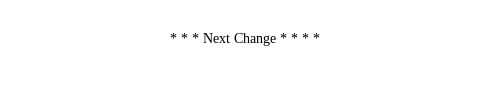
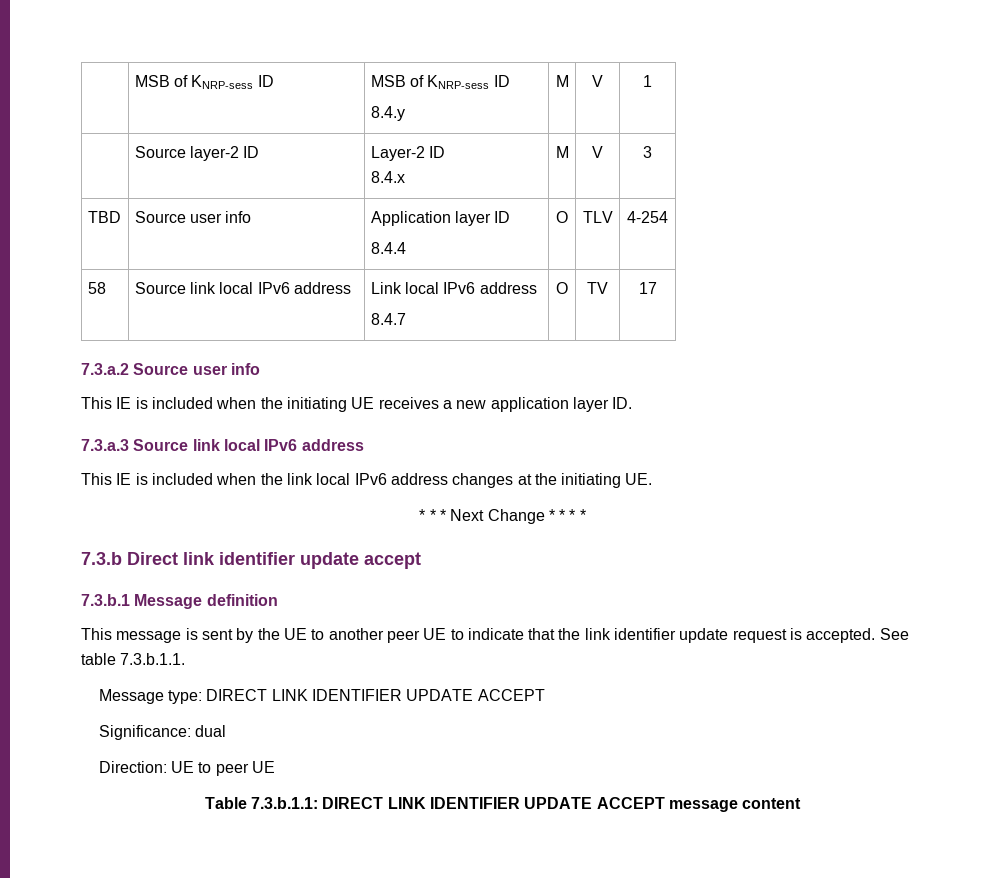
(169, 38) none -> [134,75,274,89] [370,75,510,89] [370,106,405,121] [555,75,569,87] [592,75,603,87] [643,75,652,87] [134,146,260,161] [370,146,445,161] [370,171,405,183] [555,146,569,158] [592,146,603,158] [643,146,652,158] [87,211,121,223] [134,211,252,223] [370,211,511,226] [370,242,406,254] [556,211,568,223] [582,211,613,223] [627,211,668,223] [87,282,106,294] [134,282,351,294] [370,282,537,294] [370,313,406,325] [556,282,568,294] [587,282,608,294] [638,282,657,294] [81,363,260,375] [81,397,633,412] [81,439,364,451] [81,473,653,488] | MSB of KNRP-sess ID | MSB of KNRP-sess ID // 8.4.y | M | V | 1 // | Source layer-2 ID | Layer-2 ID // 8.4.x | M | V | 3 // TBD | Source user info | Application layer ID // 8.4.4 | O | TLV | 4-254 // 58 | Source link local IPv6 address | Link local IPv6 address // 8.4.7 | O | TV | 17 // 7.3.a.2 Source user info // This IE is included when the initiating UE receives a new application layer ID. // 7.3.a.3 Source link local IPv6 address // This IE is included when the link local IPv6 address changes at the initiating UE. //
(320, 38) none -> [81,552,421,569] [81,594,278,609] [81,628,909,643] [81,653,186,665] [98,689,545,704] [98,725,227,740] [98,761,276,776] [204,797,802,812] // 7.3.b Direct link identifier update accept // 7.3.b.1 Message definition // This message is sent by the UE to another peer UE to indicate that the link identifier update request is accepted. See table 7.3.b.1.1. // Message type: DIRECT LINK IDENTIFIER UPDATE ACCEPT // Significance: dual // Direction: UE to peer UE // Table 7.3.b.1.1: DIRECT LINK IDENTIFIER UPDATE ACCEPT message content

